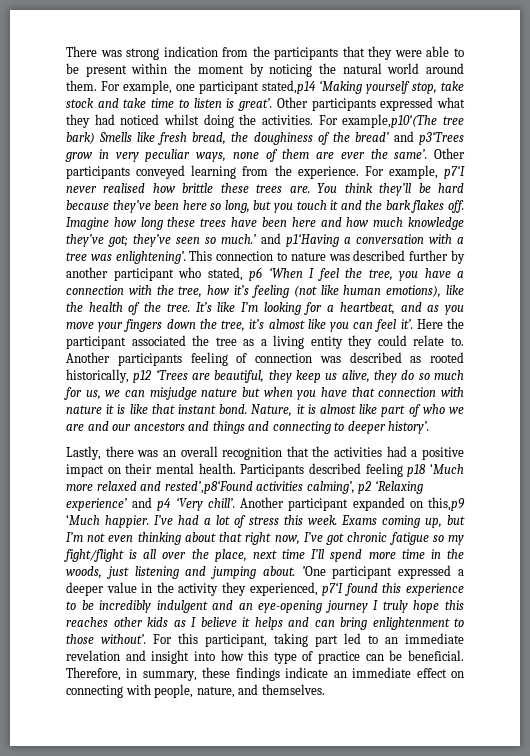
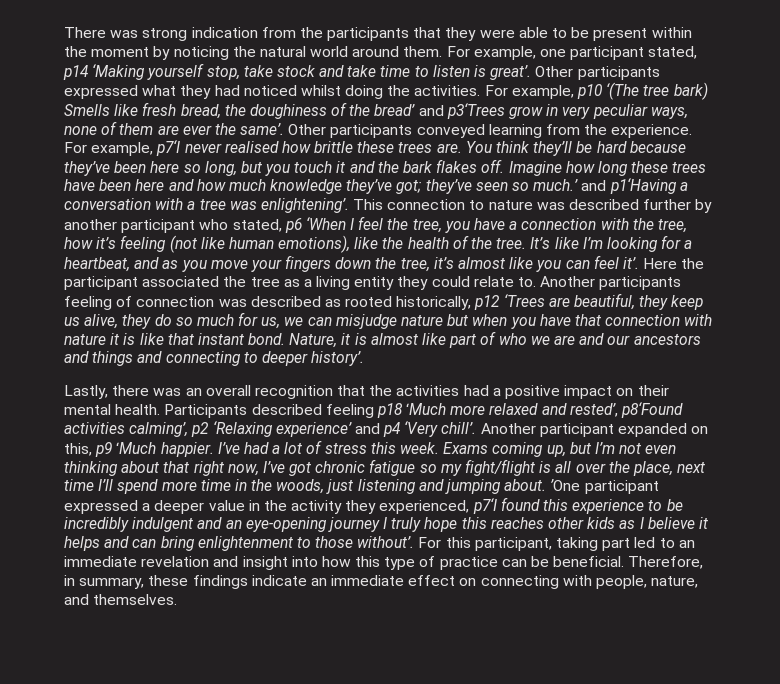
[262,80,316,94] stated,p14 -> [648,46,698,59] [63,65,88,80] stated, p14
[342,114,438,128] example,p10‘(The -> [511,82,640,100] example, p10 ‘(The
[164,480,253,494] rested’,p8‘Found -> [569,402,684,418] rested’, p8‘Found
[428,497,466,511] this,p9 -> [64,442,113,457] this, p9

